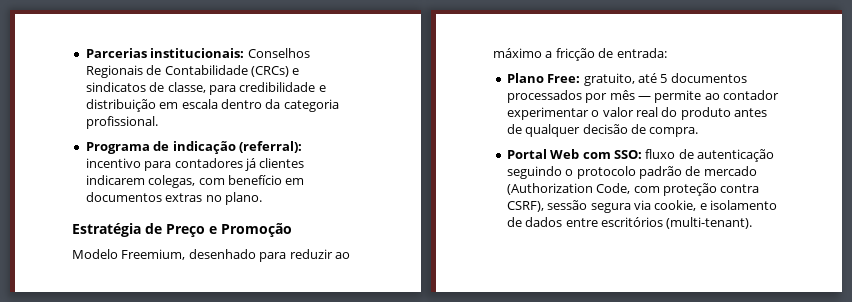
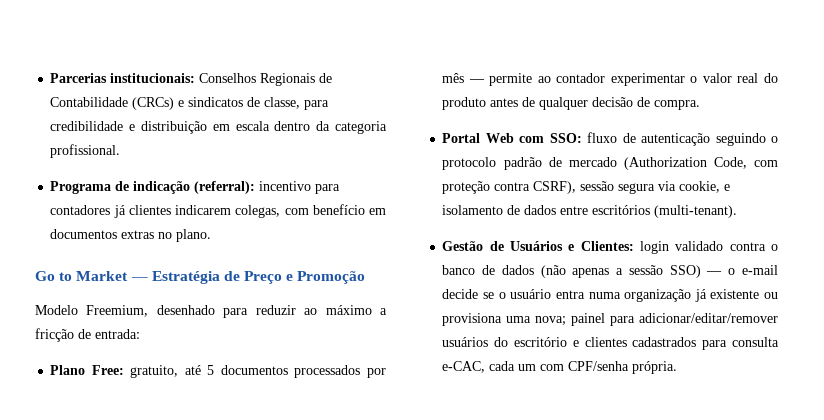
(262, 198) none -> [35,271,148,281] Go to Market —
(753, 223) none -> [442,241,778,254] [442,265,778,278] [442,289,778,302] [442,313,778,326] [442,337,779,350] [442,361,678,374] // Gestão de Usuários e Clientes: login validado contra o banco de dados (não apenas a sessão SSO) — o e-mail decide se o usuário entra numa organização já existente ou provisiona uma nova; painel para adicionar/editar/remover usuários do escritório e clientes cadastrados para consulta e-CAC, cada um com CPF/senha própria.

